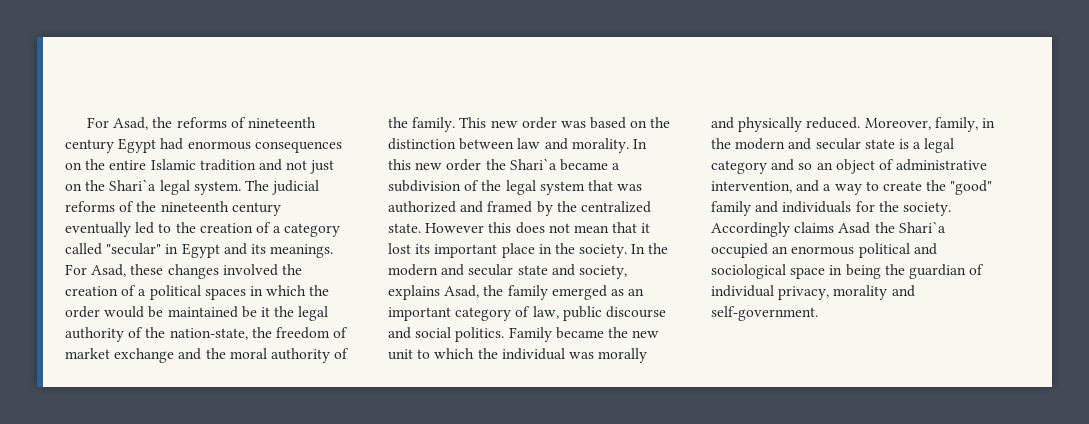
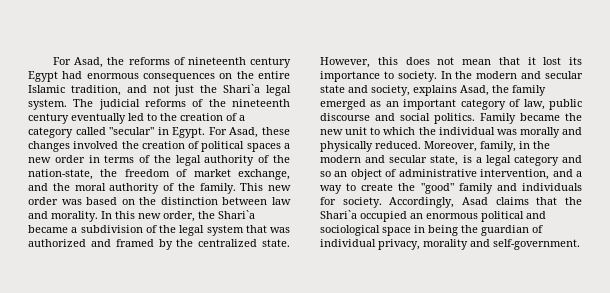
[199,159,256,171] tradition -> [70,85,121,96] tradition,
[65,183,82,191] on -> (195, 90) none
[181,243,334,258] Egypt and its meanings. -> [172,127,206,138] Egypt.
[138,289,147,296] a -> (200, 145) none
[249,285,330,296] [65,306,270,318] in which the order would be maintained be it -> [284,143,290,149] [28,155,151,163] a new order in terms of
[114,348,175,363] exchange -> [238,169,290,180] exchange,
[446,159,482,171] order -> [163,211,195,222] order,
[425,223,485,233] However -> [320,57,370,68] However,
[434,243,575,258] important place in the -> [320,71,394,82] importance to
[864,139,895,149] state -> [430,155,459,166] state,
[878,201,951,216] [711,222,871,237] the society. Accordingly claims Asad -> [342,197,558,208] society. Accordingly, Asad claims that

